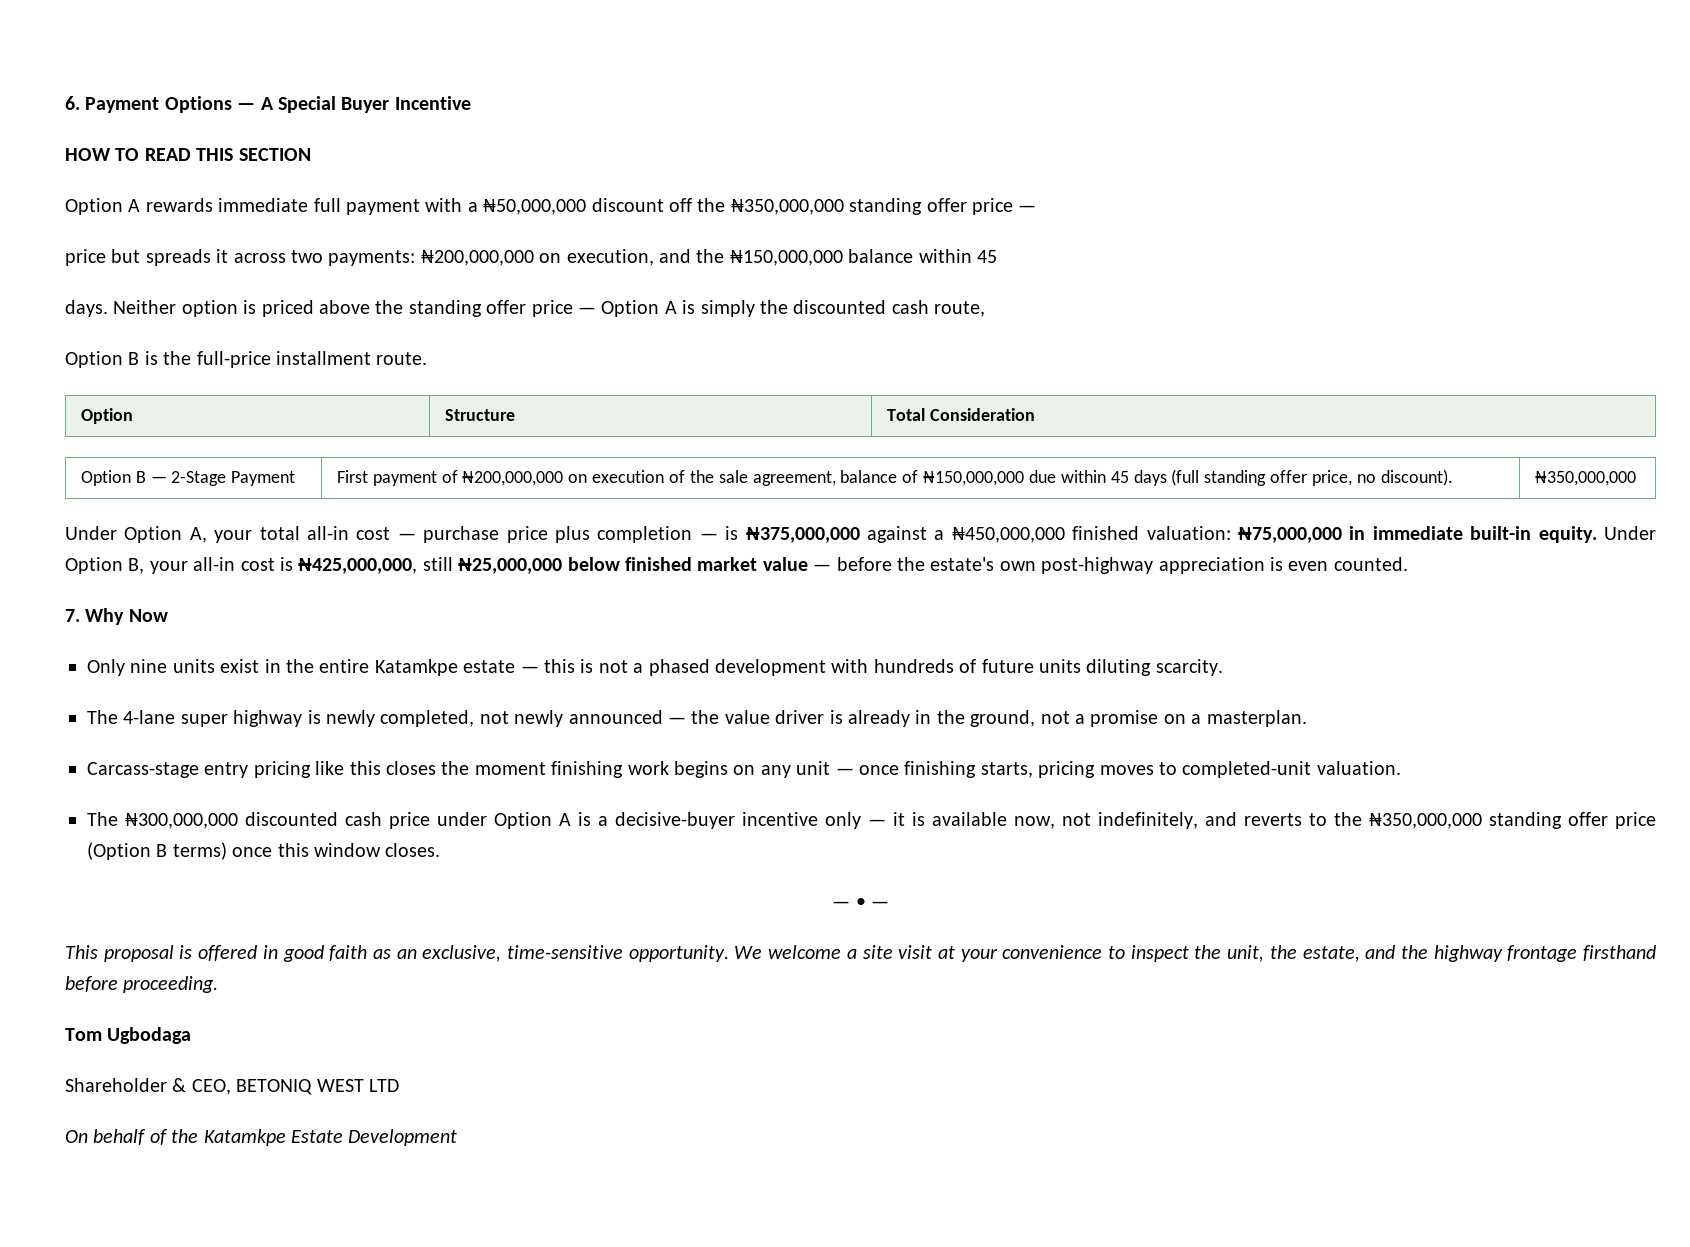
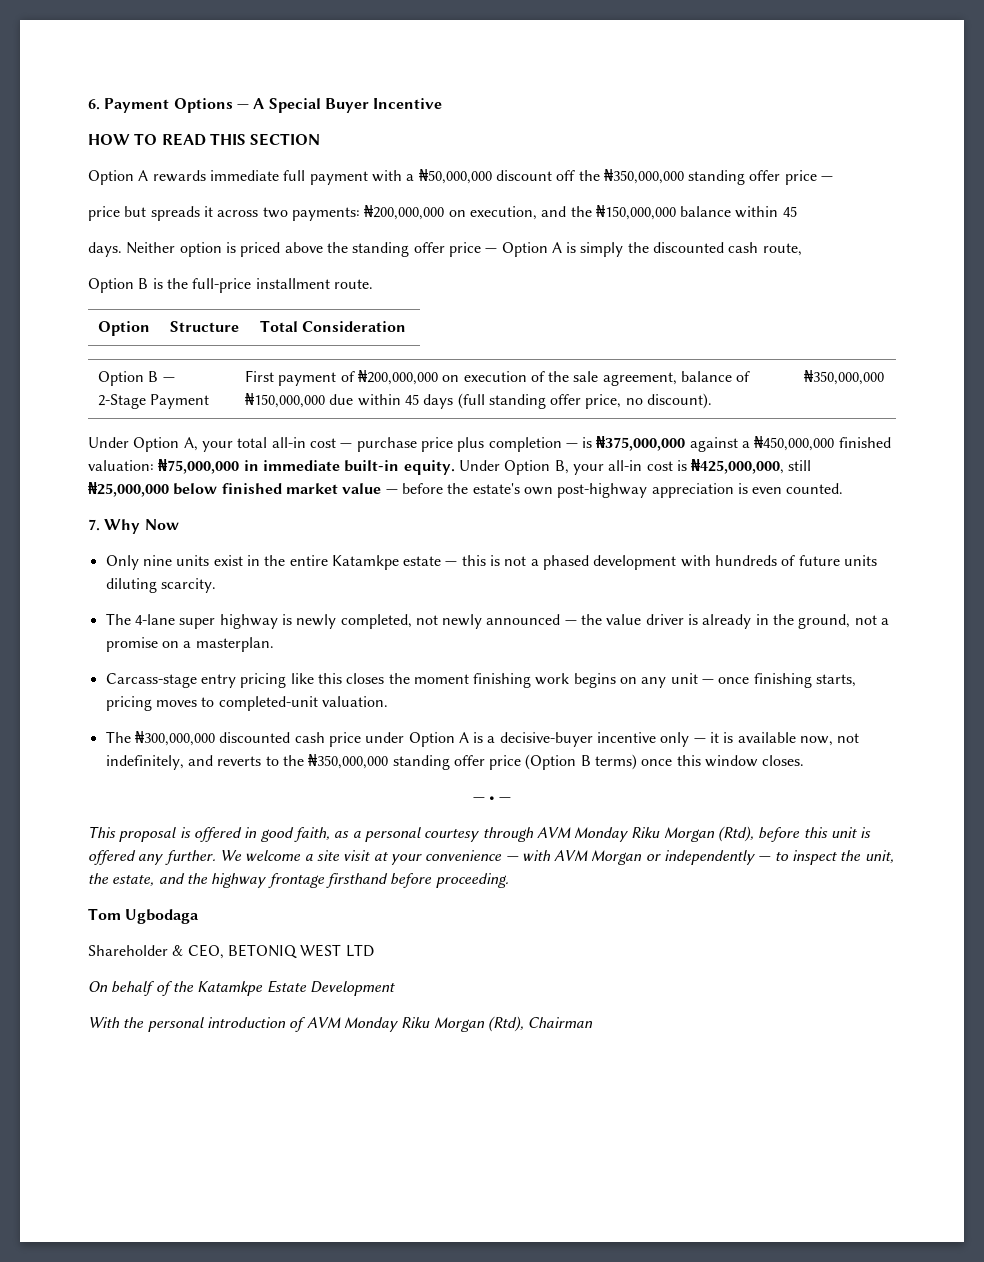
[329,945,729,962] faith as an exclusive, time-sensitive opportunity. -> [293,826,872,842] [88,850,216,865] faith, as a personal courtesy through AVM Monday Riku Morgan (Rtd), before this unit is offered any further.
(1103, 952) none -> [505,850,772,865] — with AVM Morgan or independently —
(458, 1137) none -> [88,1016,594,1032] // With the personal introduction of AVM Monday Riku Morgan (Rtd), Chairman

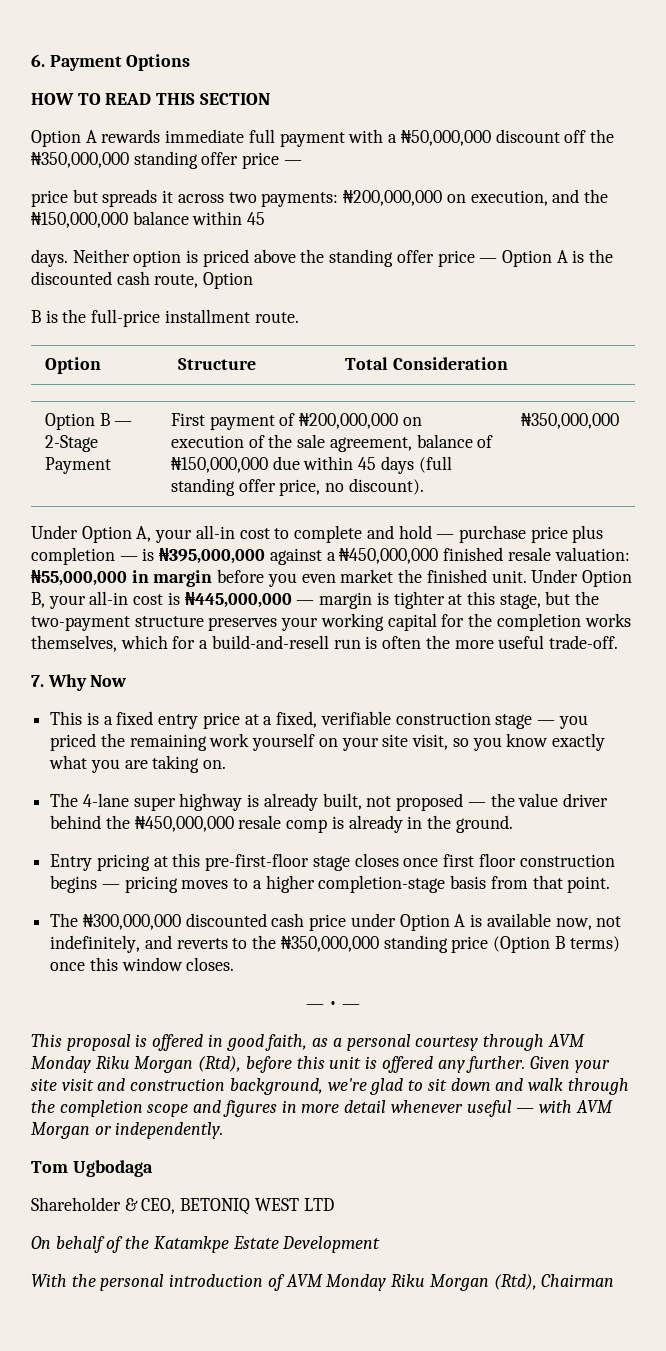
[236,98,443,113] — A Special Buyer Incentive -> (191, 62) none
[580,242,624,257] simply -> (585, 256) none
[88,278,134,293] // Option -> [203,272,254,289] Option //
[237,437,336,448] total all-in cost -> [195,525,432,543] all-in cost to complete and hold
[596,436,686,451] ₦375,000,000 -> [159,548,266,564] ₦395,000,000
[88,459,455,475] valuation: ₦75,000,000 in immediate built-in equity. -> [507,547,630,561] [31,569,527,587] resale valuation: ₦55,000,000 in margin before you even market the finished unit.
[691,459,812,474] [88,482,844,498] [88,519,179,534] [105,555,878,570] [105,578,216,593] ₦425,000,000, still ₦25,000,000 below finished market value — before the estate's own post-highway appreciation is even counted. // 7. Why Now // Only nine units exist in the entire Katamkpe estate — this is not a phased development with hundreds of future units diluting scarcity. -> [184,591,600,609] [31,613,631,631] [31,635,618,652] [31,674,128,691] [50,711,588,729] [50,733,605,751] [49,755,227,773] ₦445,000,000 — margin is tighter at this stage, but the two-payment structure preserves your working capital for the completion works themselves, which for a build-and-resell run is often the more useful trade-off. // 7. Why Now // This is a fixed entry price at a fixed, verifiable construction stage — you priced the remaining work yourself on your site visit, so you know exactly what you are taking on.
[296,614,890,629] [105,637,274,652] [105,673,857,688] [105,696,388,711] newly completed, not newly announced — the value driver is already in the ground, not a promise on a masterplan. // Carcass-stage entry pricing like this closes the moment finishing work begins on any unit — once finishing starts, pricing moves to completed-unit valuation. -> [263,793,608,811] [50,815,513,833] [50,853,615,871] [50,875,611,893] already built, not proposed — the value driver behind the ₦450,000,000 resale comp is already in the ground. // Entry pricing at this pre-first-floor stage closes once first floor construction begins — pricing moves to a higher completion-stage basis from that point.
[487,732,734,747] a decisive-buyer incentive only — it is -> (483, 920) none
[453,755,485,766] offer -> (448, 944) none
[219,850,503,865] We welcome a site visit at your convenience -> [529,1056,610,1073] [31,1078,629,1095] [31,1100,512,1117] Given your site visit and construction background, we're glad to sit down and walk through the completion scope and figures in more detail whenever useful
[664,850,894,865] [88,873,509,888] independently — to inspect the unit, the estate, and the highway frontage firsthand before proceeding. -> [115,1122,224,1139] independently.

